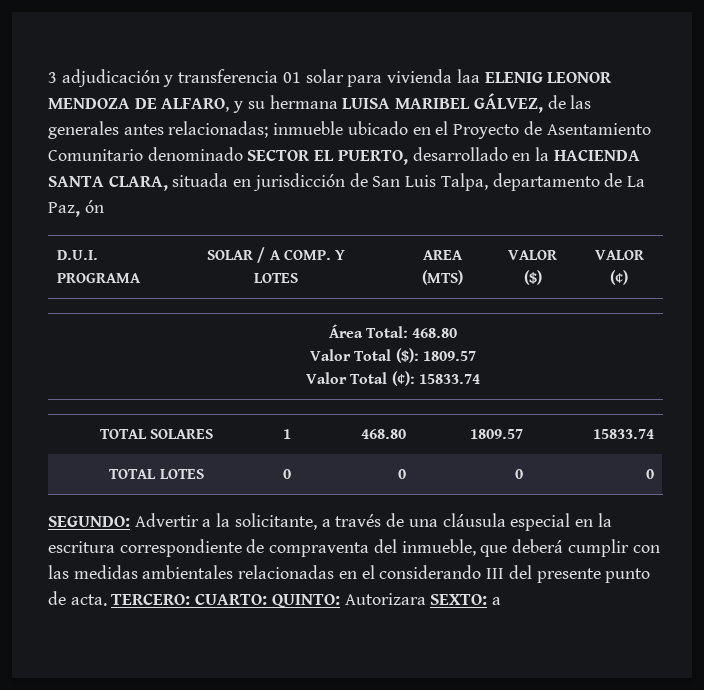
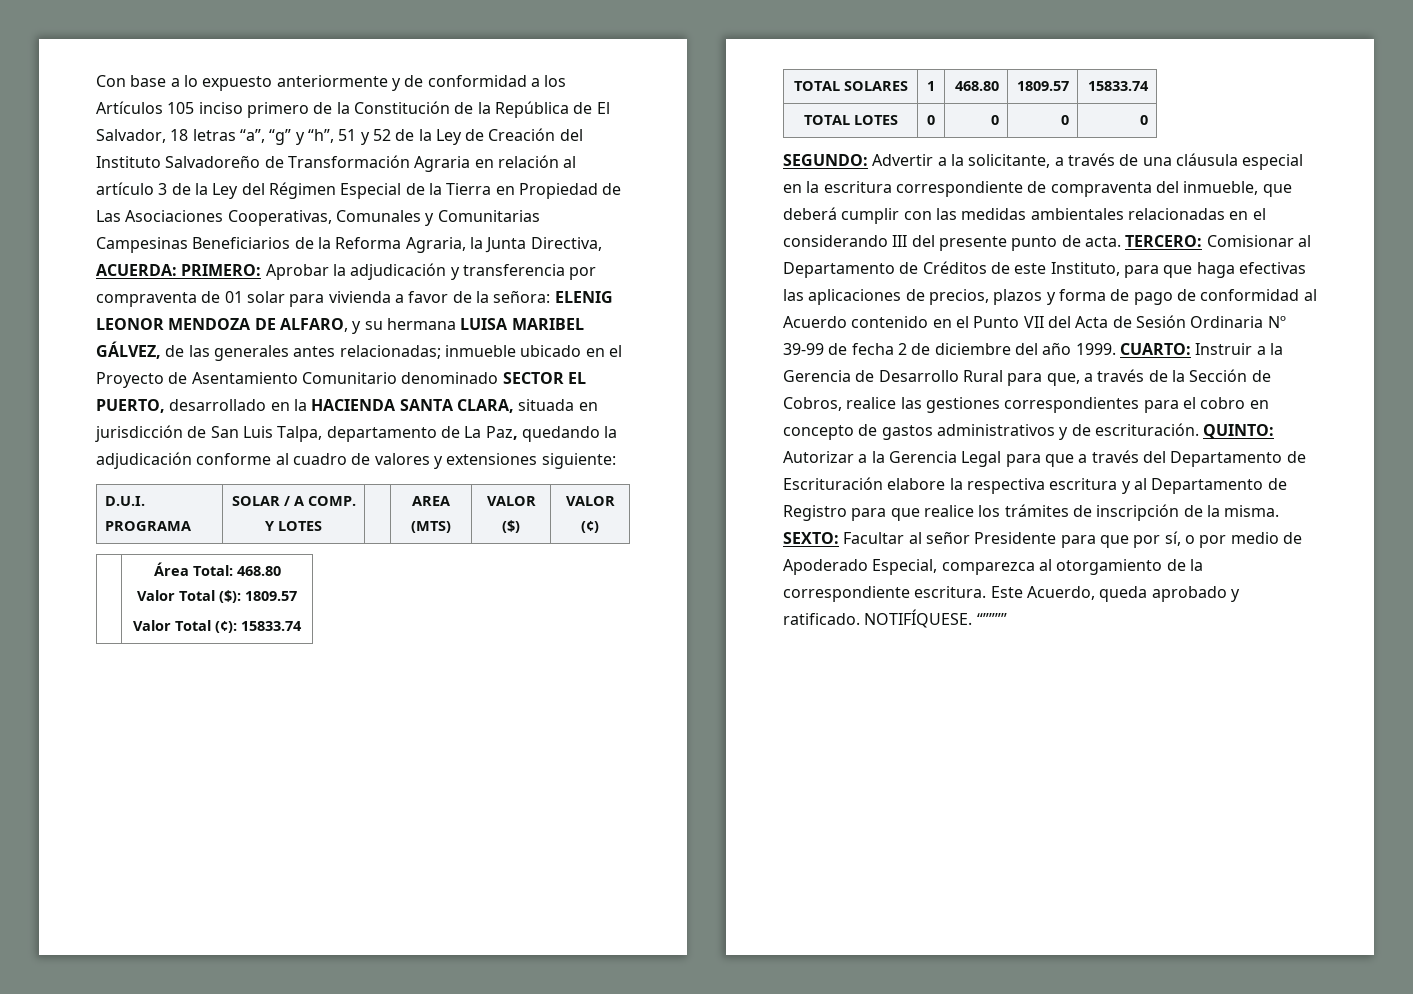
[48,69,480,87] 3 adjudicación y transferencia 01 solar para vivienda laa -> [96,75,567,91] [96,101,610,118] [96,128,583,145] [96,155,577,172] [96,182,622,199] [96,210,540,226] [96,237,602,253] [96,263,597,280] [96,290,551,307] Con base a lo expuesto anteriormente y de conformidad a los Artículos 105 inciso primero de la Constitución de la República de El Salvador, 18 letras “a”, “g” y “h”, 51 y 52 de la Ley de Creación del Instituto Salvadoreño de Transformación Agraria en relación al artículo 3 de la Ley del Régimen Especial de la Tierra en Propiedad de Las Asociaciones Cooperativas, Comunales y Comunitarias Campesinas Beneficiarios de la Reforma Agraria, la Junta Directiva, ACUERDA: PRIMERO: Aprobar la adjudicación y transferencia por compraventa de 01 solar para vivienda a favor de la señora:
[84,200,104,213] ón -> [521,426,618,442] [96,452,616,469] quedando la adjudicación conforme al cuadro de valores y extensiones siguiente:
[195,593,502,608] CUARTO: QUINTO: Autorizara SEXTO: a -> [1206,235,1311,247] [783,261,1306,278] [783,289,1317,305] [783,315,1286,328] [783,342,1283,355] [783,369,1271,386] [783,397,1269,413] [783,423,1275,440] [783,450,1306,467] [783,477,1287,494] [783,504,1280,521] [783,531,1302,548] [783,559,1203,575] [783,586,1240,602] [783,609,1007,628] Comisionar al Departamento de Créditos de este Instituto, para que haga efectivas las aplicaciones de precios, plazos y forma de pago de conformidad al Acuerdo contenido en el Punto VII del Acta de Sesión Ordinaria Nº 39-99 de fecha 2 de diciembre del año 1999. CUARTO: Instruir a la Gerencia de Desarrollo Rural para que, a través de la Sección de Cobros, realice las gestiones correspondientes para el cobro en concepto de gastos administrativos y de escrituración. QUINTO: Autorizar a la Gerencia Legal para que a través del Departamento de Escrituración elabore la respectiva escritura y al Departamento de Registro para que realice los trámites de inscripción de la misma. SEXTO: Facultar al señor Presidente para que por sí, o por medio de Apoderado Especial, comparezca al otorgamiento de la correspondiente escritura. Este Acuerdo, queda aprobado y ratificado. NOTIFÍQUESE. “””””

